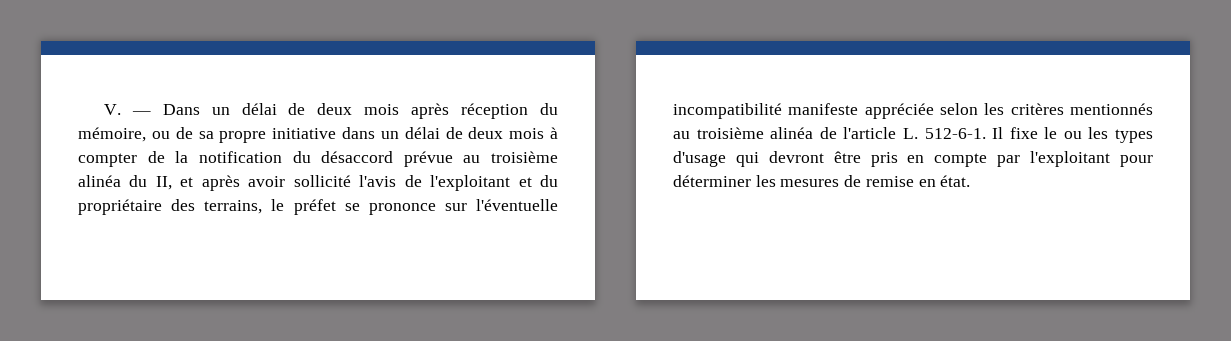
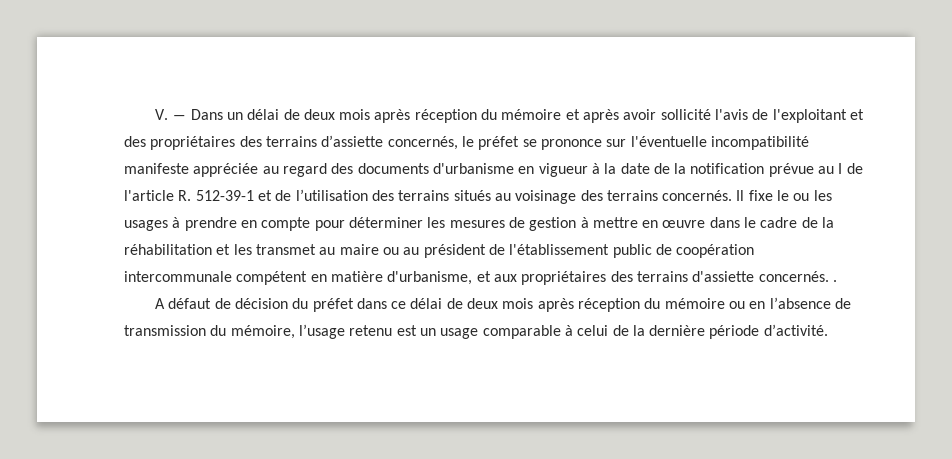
[78,127,558,143] [78,151,558,167] [78,175,172,190] mémoire, ou de sa propre initiative dans un délai de deux mois à compter de la notification du désaccord prévue au troisième alinéa du II, -> [501,109,562,120] mémoire
[539,175,558,187] [78,199,263,215] du propriétaire des terrains, -> [124,135,458,150] des propriétaires des terrains d’assiette concernés,
[940,103,1153,115] [673,127,986,139] selon les critères mentionnés au troisième alinéa de l'article L. 512-6-1. -> [262,163,863,177] [124,189,733,204] au regard des documents d'urbanisme en vigueur à la date de la notification prévue au I de l'article R. 512-39-1 et de l’utilisation des terrains situés au voisinage des terrains concernés.
[1115,129,1153,143] [673,151,1111,167] types d'usage qui devront être pris en compte par l'exploitant -> [124,217,311,231] usages à prendre en compte
[865,175,971,187] remise en état. -> [529,217,835,231] [124,244,755,258] [124,271,837,285] [154,297,851,312] [124,324,828,339] gestion à mettre en œuvre dans le cadre de la réhabilitation et les transmet au maire ou au président de l'établissement public de coopération intercommunale compétent en matière d'urbanisme, et aux propriétaires des terrains d'assiette concernés. . // A défaut de décision du préfet dans ce délai de deux mois après réception du mémoire ou en l’absence de transmission du mémoire, l’usage retenu est un usage comparable à celui de la dernière période d’activité.

